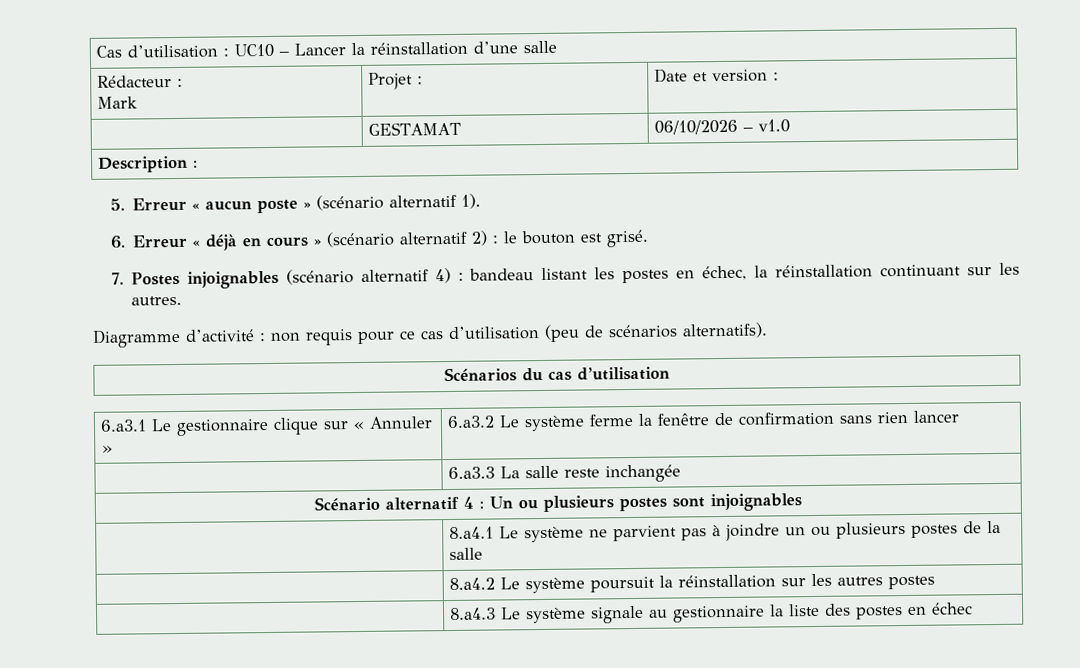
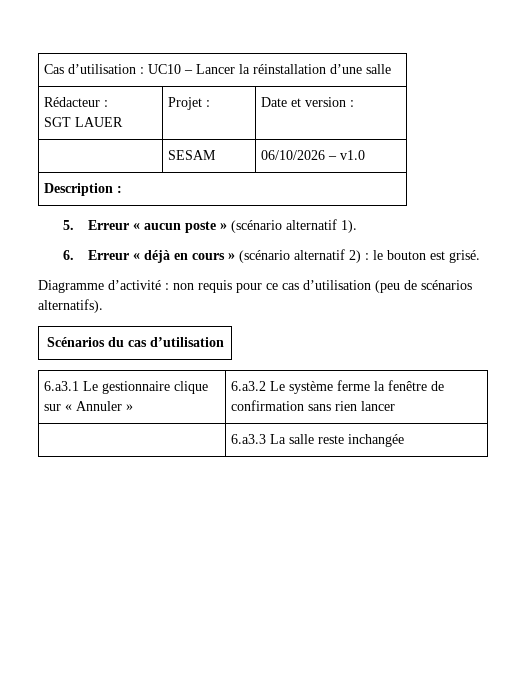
[96,96,138,109] Mark -> [44,117,124,127] SGT LAUER
[367,121,461,136] GESTAMAT -> [168,150,217,160] SESAM
[110,262,1020,289] [130,295,182,306] // 7. Postes injoignables (scénario alternatif 4) : bandeau listant les postes en échec, la réinstallation continuant sur les autres. -> (480, 256) none
[314,493,803,512] [448,520,1001,543] [448,547,483,561] [448,573,935,594] [449,602,973,624] // Scénario alternatif 4 : Un ou plusieurs postes sont injoignables // | 8.a4.1 Le système ne parvient pas à joindre un ou plusieurs postes de la salle // | 8.a4.2 Le système poursuit la réinstallation sur les autres postes // | 8.a4.3 Le système signale au gestionnaire la liste des postes en échec -> (405, 440) none

